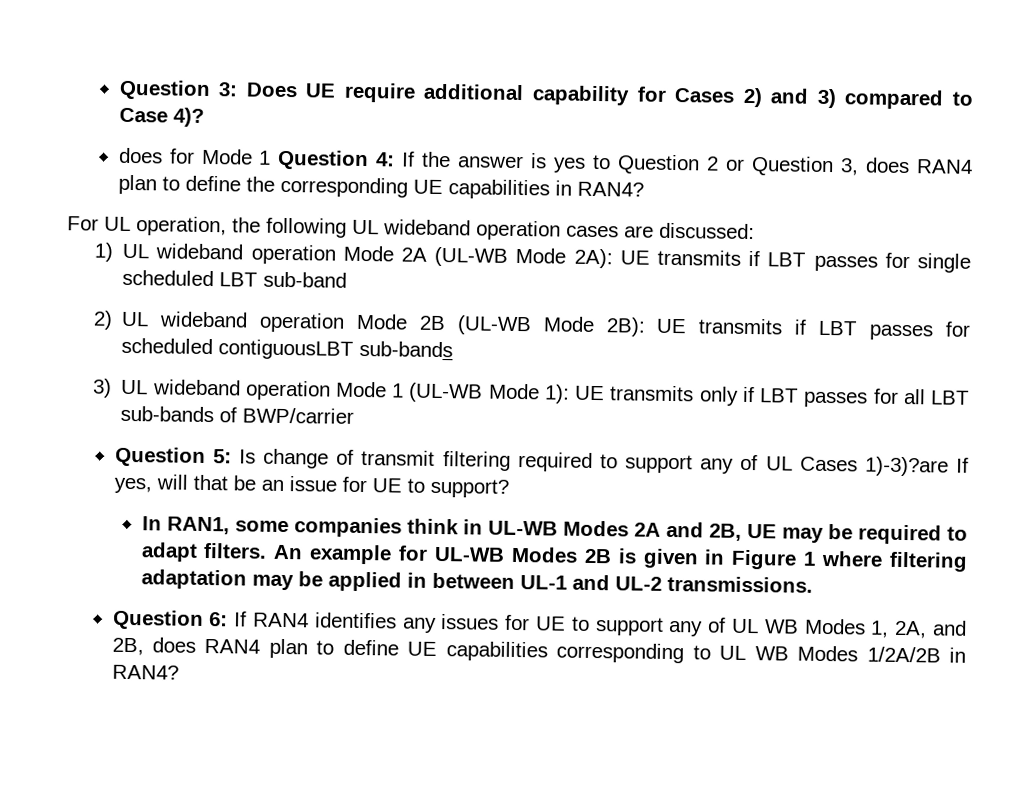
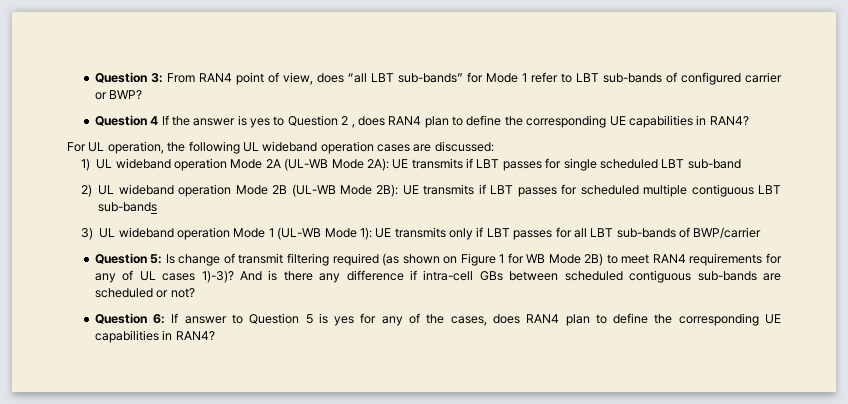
[245,82,973,110] [118,107,205,127] [118,147,396,171] Does UE require additional capability for Cases 2) and 3) compared to Case 4)? // does for Mode 1 Question 4: -> [166,72,783,85] [94,90,143,100] [94,115,159,126] From RAN4 point of view, does “all LBT sub-bands” for Mode 1 refer to LBT sub-bands of configured carrier or BWP? // Question 4
[725,156,860,177] or Question 3, -> [351,124,355,128] ,
[218,339,355,360] contiguousLBT -> [643,184,782,197] multiple contiguous LBT
[599,454,970,477] [113,474,509,498] [141,516,968,545] [140,542,969,572] [140,569,813,593] [111,609,968,639] [111,637,941,664] to support any of UL Cases 1)-3)?are If yes, will that be an issue for UE to support? // In RAN1, some companies think in UL-WB Modes 2A and 2B, UE may be required to adapt filters. An example for UL-WB Modes 2B is given in Figure 1 where filtering adaptation may be applied in between UL-1 and UL-2 transmissions. // Question 6: If RAN4 identifies any issues for UE to support any of UL WB Modes 1, 2A, and 2B, does RAN4 plan to define UE capabilities corresponding to UL WB Modes 1/2A/2B -> [382,253,783,266] [94,270,782,283] [94,288,195,298] [94,313,781,326] [94,330,159,343] (as shown on Figure 1 for WB Mode 2B) to meet RAN4 requirements for any of UL cases 1)-3)? And is there any difference if intra-cell GBs between scheduled contiguous sub-bands are scheduled or not? // Question 6: If answer to Question 5 is yes for any of the cases, does RAN4 plan to define the corresponding UE capabilities

